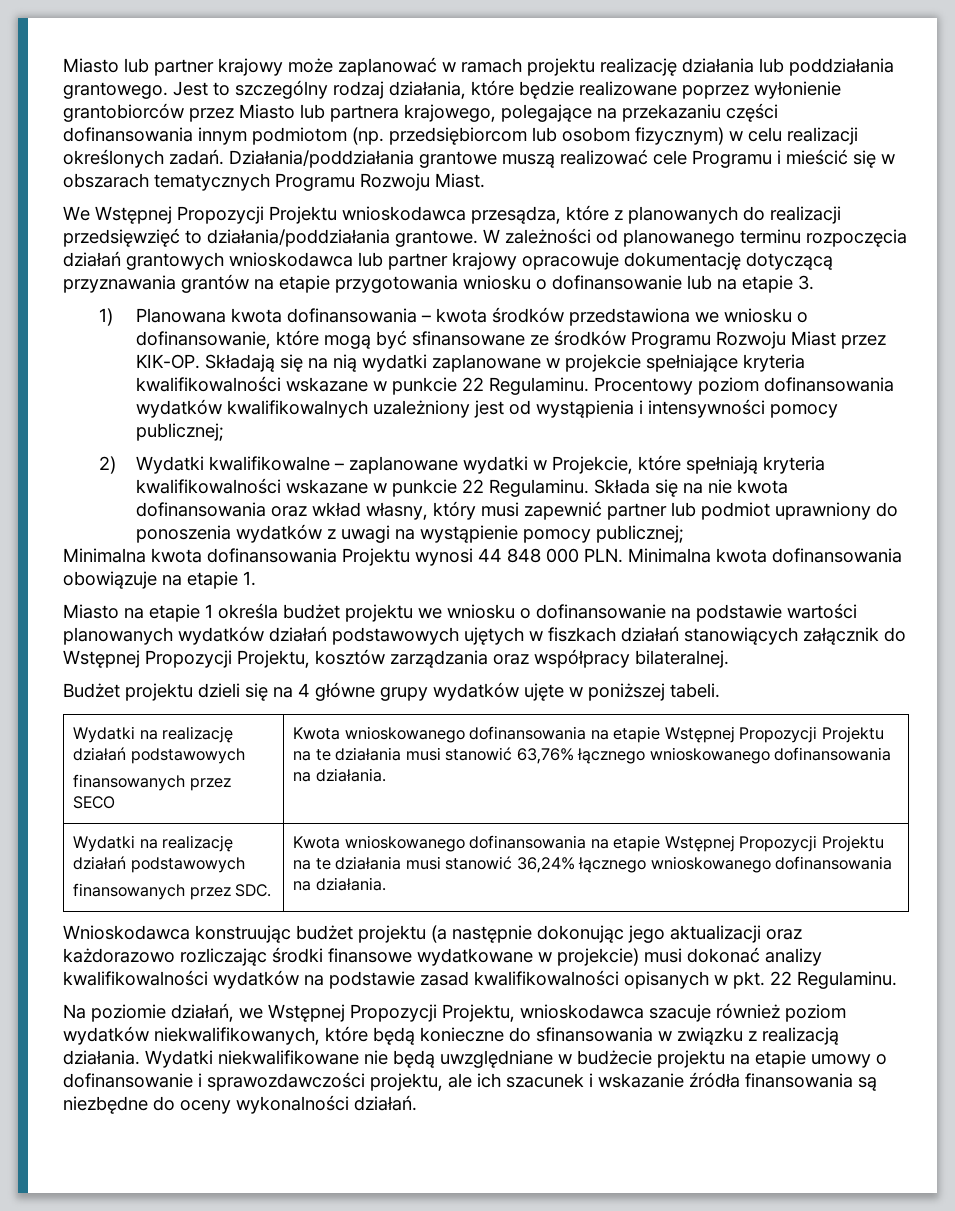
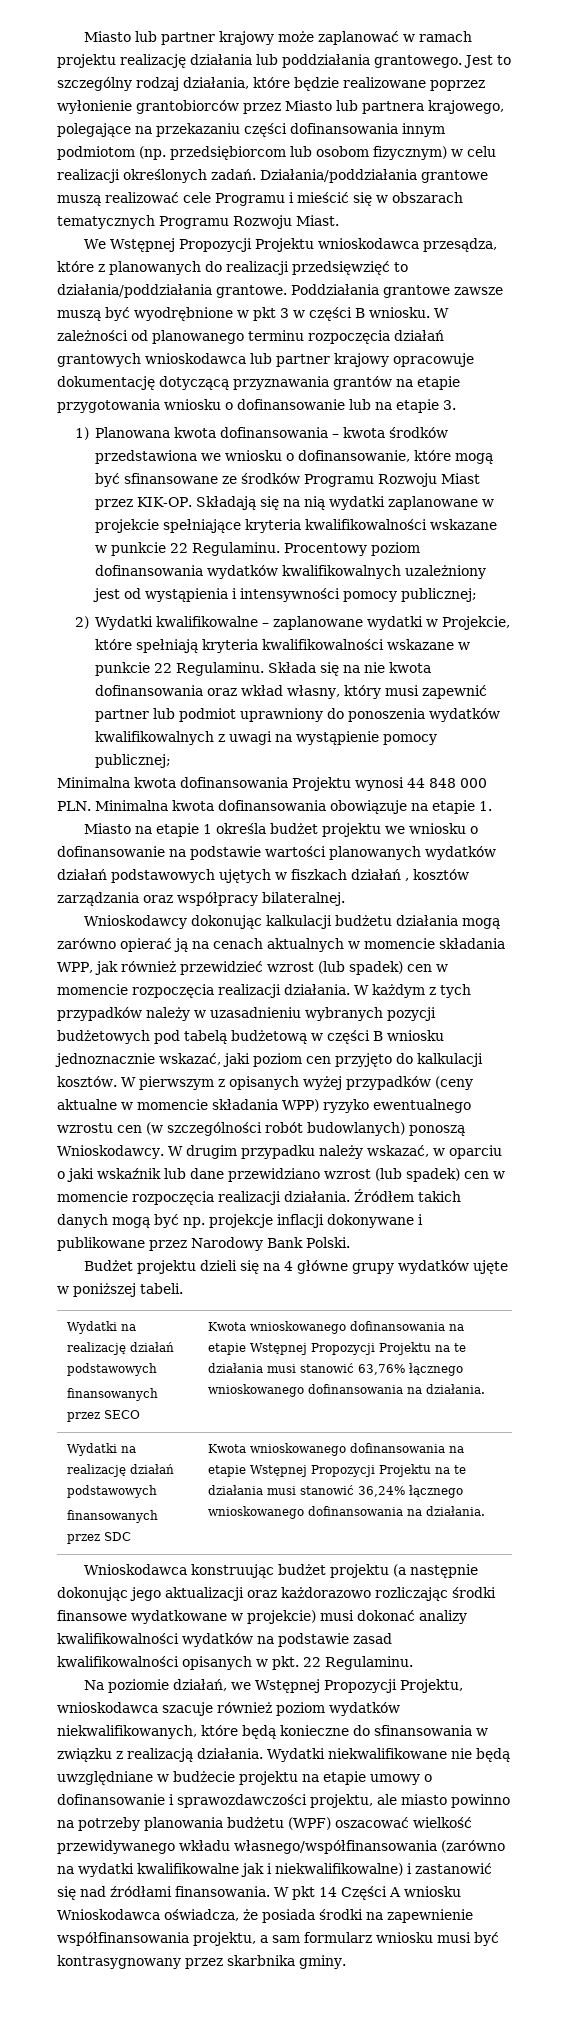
(478, 238) none -> [291,284,503,298] [57,307,430,321] Poddziałania grantowe zawsze muszą być wyodrębnione w pkt 3 w części B wniosku.
(322, 533) none -> [95,731,215,745] kwalifikowalnych
[684,627,906,645] [63,650,310,668] stanowiących załącznik do Wstępnej Propozycji Projektu, -> [405,878,409,881] ,
(729, 659) none -> [83,915,500,929] [57,938,505,952] [57,961,448,975] [57,984,471,998] [57,1007,436,1021] [57,1030,444,1044] [55,1053,483,1067] [57,1076,473,1090] [57,1099,471,1113] [57,1122,465,1136] [57,1145,502,1159] [57,1168,505,1182] [57,1189,461,1205] [57,1214,423,1228] [57,1237,350,1251] // Wnioskodawcy dokonując kalkulacji budżetu działania mogą zarówno opierać ją na cenach aktualnych w momencie składania WPP, jak również przewidzieć wzrost (lub spadek) cen w momencie rozpoczęcia realizacji działania. W każdym z tych przypadków należy w uzasadnieniu wybranych pozycji budżetowych pod tabelą budżetową w części B wniosku jednoznacznie wskazać, jaki poziom cen przyjęto do kalkulacji kosztów. W pierwszym z opisanych wyżej przypadków (ceny aktualne w momencie składania WPP) ryzyko ewentualnego wzrostu cen (w szczególności robót budowlanych) ponoszą Wnioskodawcy. W drugim przypadku należy wskazać, w oparciu o jaki wskaźnik lub dane przewidziano wzrost (lub spadek) cen w momencie rozpoczęcia realizacji działania. Źródłem takich danych mogą być np. projekcje inflacji dokonywane i publikowane przez Narodowy Bank Polski.
[235,884,272,897] SDC. -> [103,1532,131,1541] SDC
[477,1072,877,1091] [63,1095,417,1114] ich szacunek i wskazanie źródła finansowania są niezbędne do oceny wykonalności działań. -> [401,1794,510,1808] [57,1817,472,1831] [57,1840,505,1854] [57,1863,492,1877] [57,1886,461,1900] [57,1909,473,1923] [57,1932,499,1946] [57,1955,346,1969] miasto powinno na potrzeby planowania budżetu (WPF) oszacować wielkość przewidywanego wkładu własnego/współfinansowania (zarówno na wydatki kwalifikowalne jak i niekwalifikowalne) i zastanowić się nad źródłami finansowania. W pkt 14 Części A wniosku Wnioskodawca oświadcza, że posiada środki na zapewnienie współfinansowania projektu, a sam formularz wniosku musi być kontrasygnowany przez skarbnika gminy.

